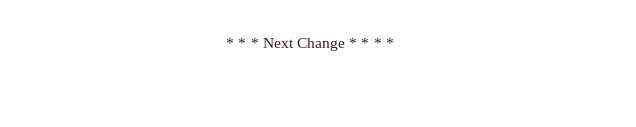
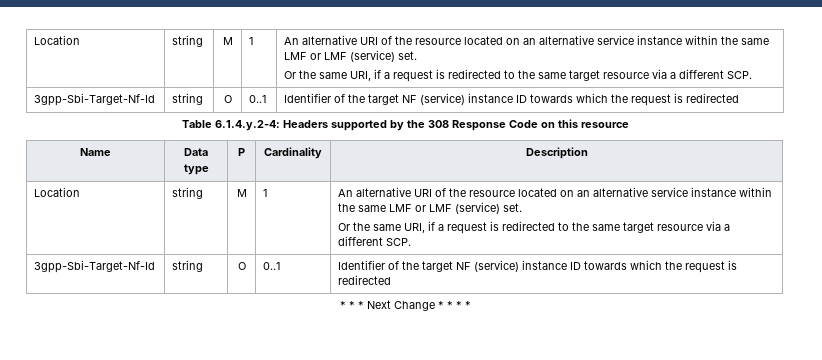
(226, 43) none -> [34,35,81,45] [172,35,204,47] [222,37,233,45] [249,37,254,45] [284,35,770,45] [284,50,418,62] [284,69,753,82] [34,93,156,106] [172,93,204,105] [223,95,232,103] [249,95,267,103] [284,93,740,106] [181,119,629,131] [80,148,111,156] [184,148,208,156] [183,164,209,175] [238,148,245,156] [264,147,322,159] [525,147,588,159] [34,187,81,197] [172,187,204,199] [236,189,247,197] [263,189,268,197] [338,187,773,197] [338,202,523,214] [338,221,731,234] [338,236,412,246] [34,260,156,273] [172,260,204,272] [237,262,246,270] [263,262,281,270] [338,260,738,273] [338,275,392,285] Location | string | M | 1 | An alternative URI of the resource located on an alternative service instance within the same LMF or LMF (service) set. // Or the same URI, if a request is redirected to the same target resource via a different SCP. // 3gpp-Sbi-Target-Nf-Id | string | O | 0..1 | Identifier of the target NF (service) instance ID towards which the request is redirected // Table 6.1.4.y.2-4: Headers supported by the 308 Response Code on this resource // Name | Data type | P | Cardinality | Description // Location | string | M | 1 | An alternative URI of the resource located on an alternative service instance within the same LMF or LMF (service) set. // Or the same URI, if a request is redirected to the same target resource via a different SCP. // 3gpp-Sbi-Target-Nf-Id | string | O | 0..1 | Identifier of the target NF (service) instance ID towards which the request is redirected //

